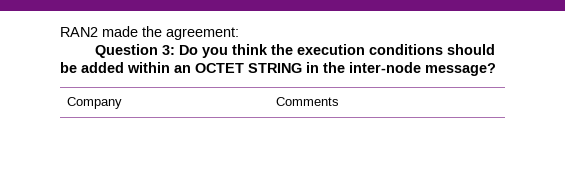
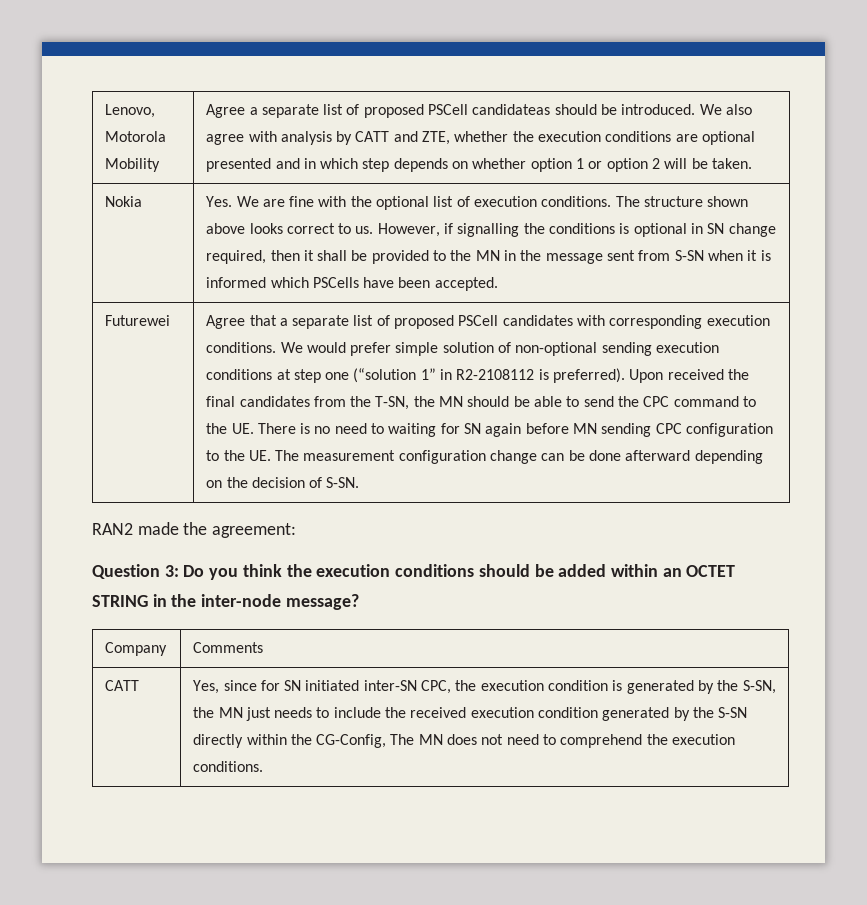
(60, 32) none -> [105,104,156,118] [105,131,167,142] [105,158,161,172] [206,104,753,118] [206,131,756,145] [206,158,752,172] [105,196,143,207] [206,196,749,210] [206,223,776,237] [206,250,771,264] [206,277,498,291] [105,315,171,326] [206,315,770,329] [206,342,720,356] [206,368,750,383] [206,396,756,410] [206,423,773,437] [206,450,763,464] [206,477,360,488] Lenovo, Motorola Mobility | Agree a separate list of proposed PSCell candidateas should be introduced. We also agree with analysis by CATT and ZTE, whether the execution conditions are optional presented and in which step depends on whether option 1 or option 2 will be taken. // Nokia | Yes. We are fine with the optional list of execution conditions. The structure shown above looks correct to us. However, if signalling the conditions is optional in SN change required, then it shall be provided to the MN in the message sent from S-SN when it is informed which PSCells have been accepted. // Futurewei | Agree that a separate list of proposed PSCell candidates with corresponding execution conditions. We would prefer simple solution of non-optional sending execution conditions at step one (“solution 1” in R2-2108112 is preferred). Upon received the final candidates from the T-SN, the MN should be able to send the CPC command to the UE. There is no need to waiting for SN again before MN sending CPC configuration to the UE. The measurement configuration change can be done afterward depending on the decision of S-SN. //
(339, 101) none -> [105,680,140,691] [193,680,776,694] [193,707,748,721] [193,734,736,748] [193,761,264,772] // CATT | Yes, since for SN initiated inter-SN CPC, the execution condition is generated by the S-SN, the MN just needs to include the received execution condition generated by the S-SN directly within the CG-Config, The MN does not need to comprehend the execution conditions.

